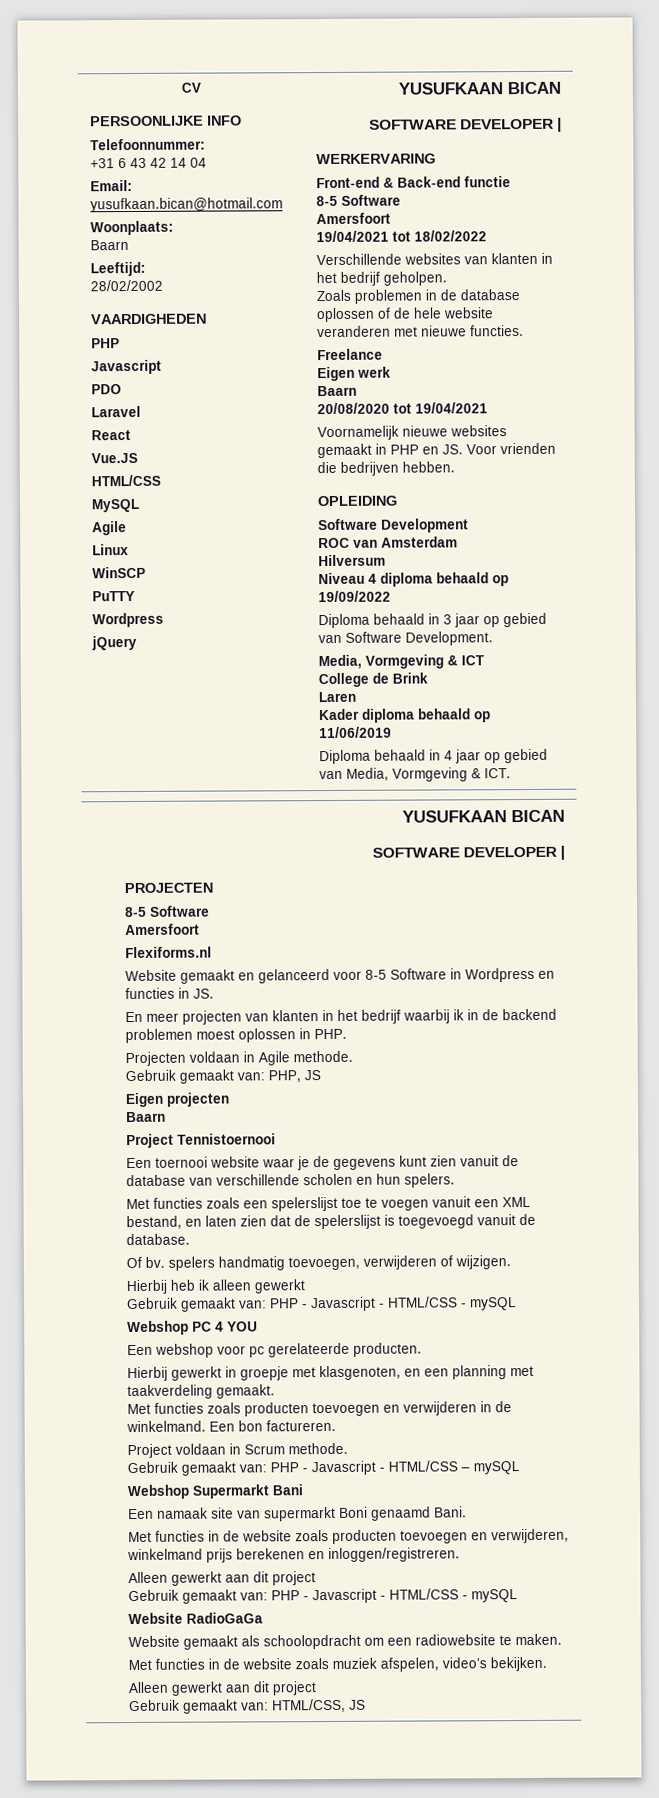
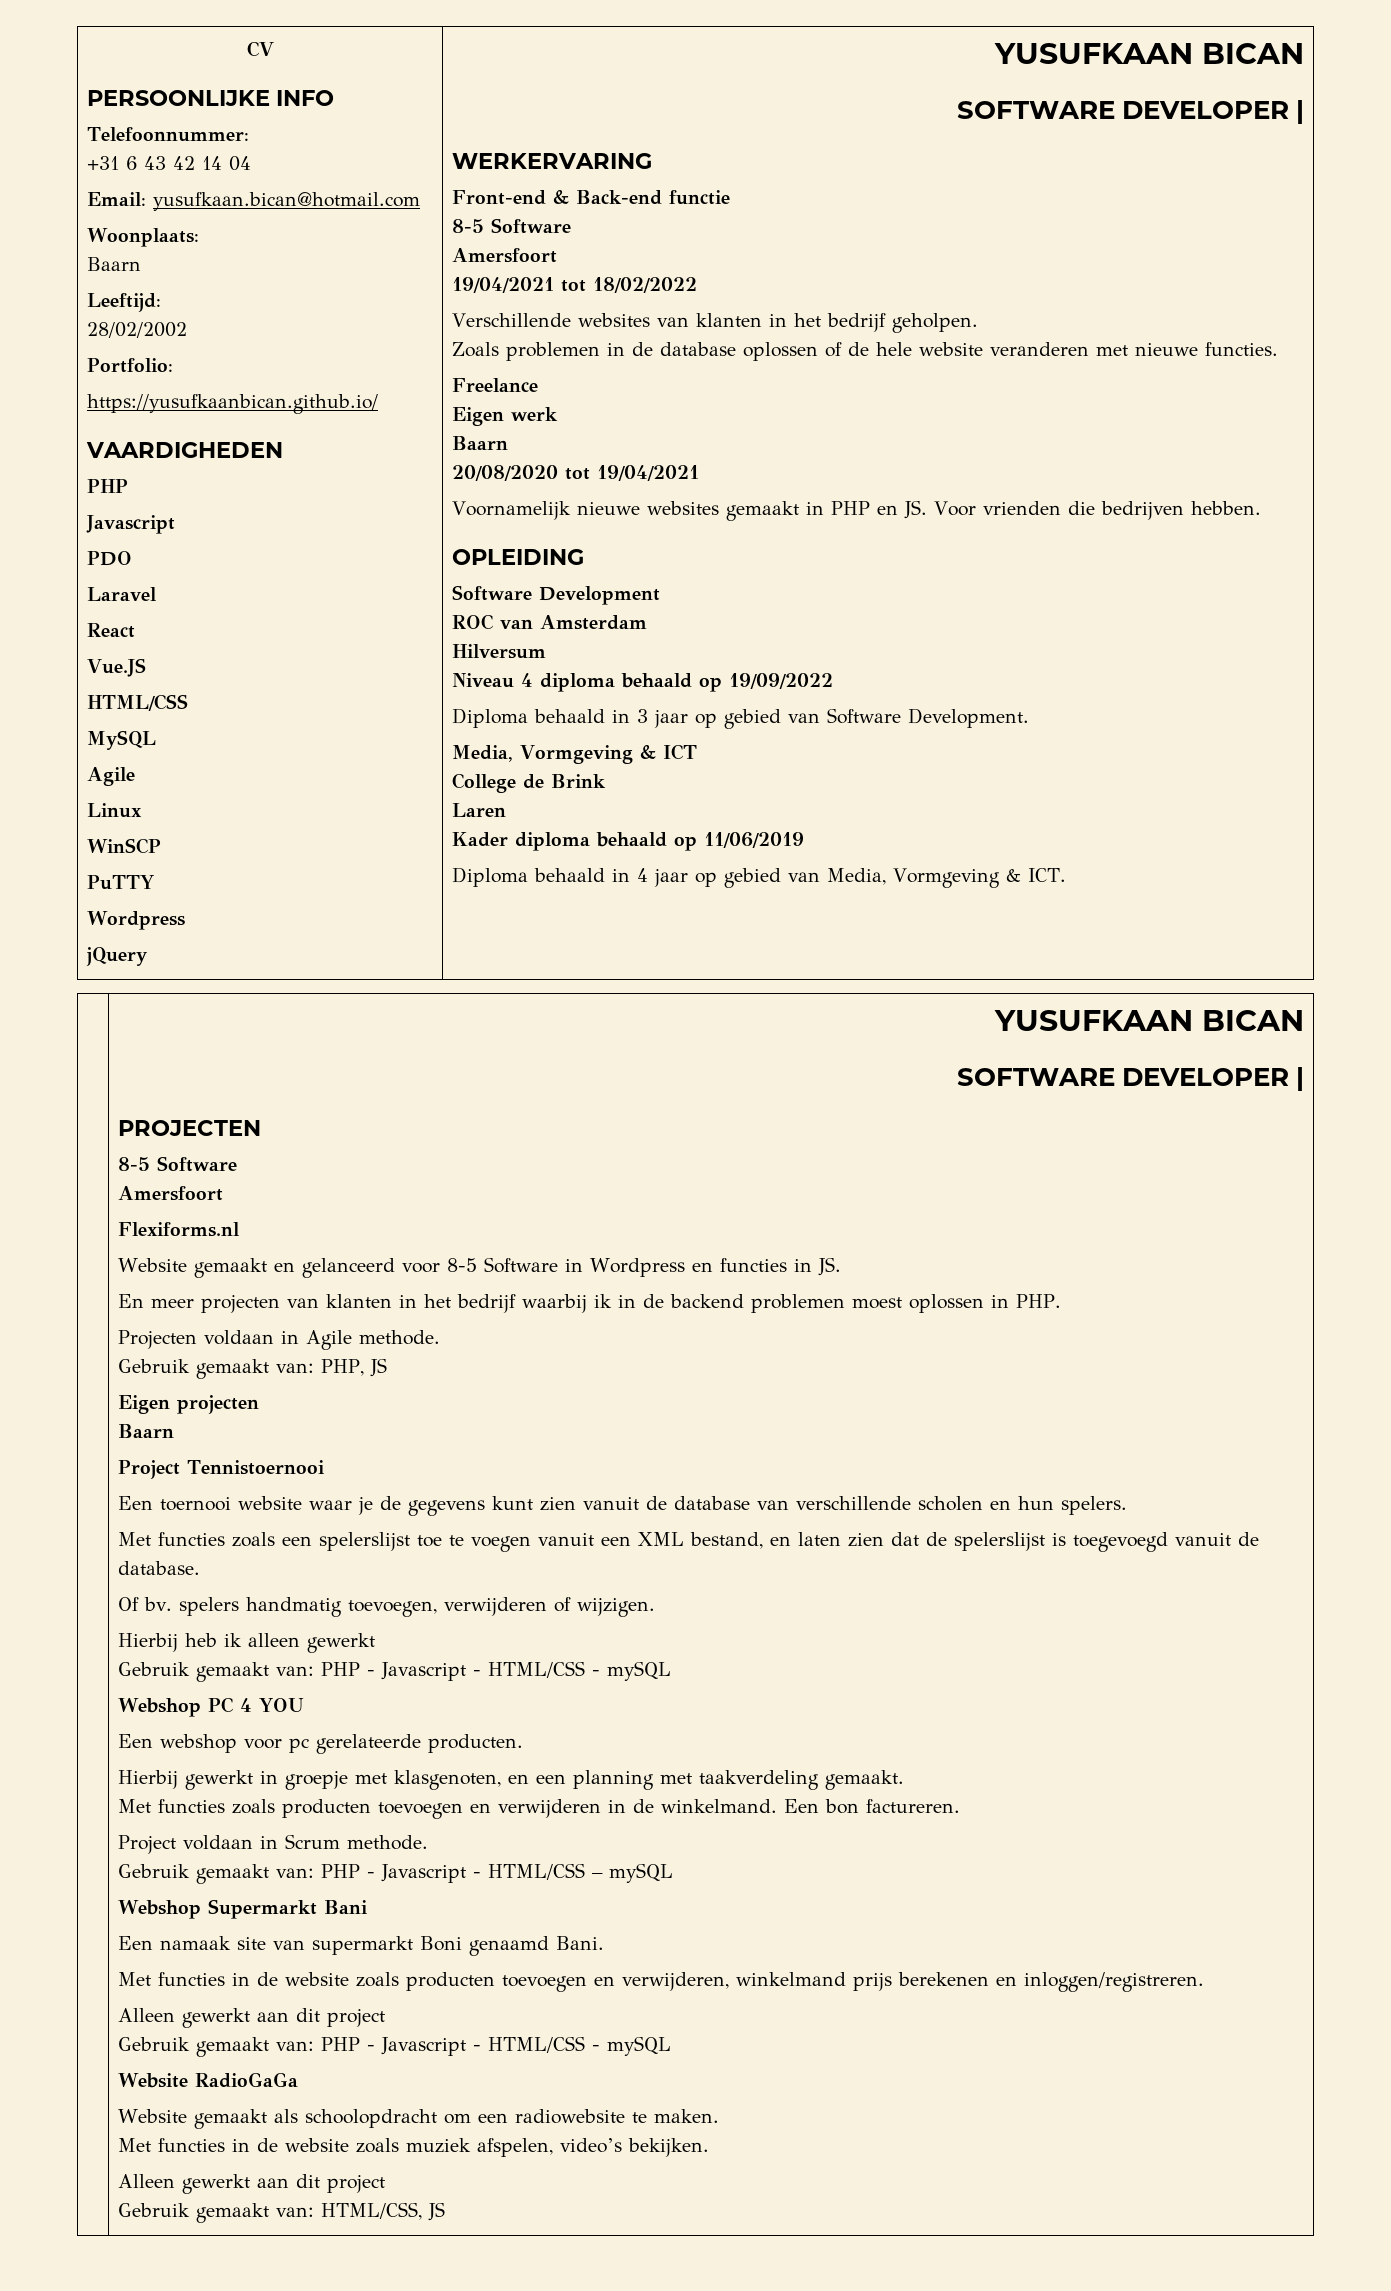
(163, 285) none -> [87,358,174,373] [87,394,379,414] // Portfolio: // https://yusufkaanbican.github.io/

